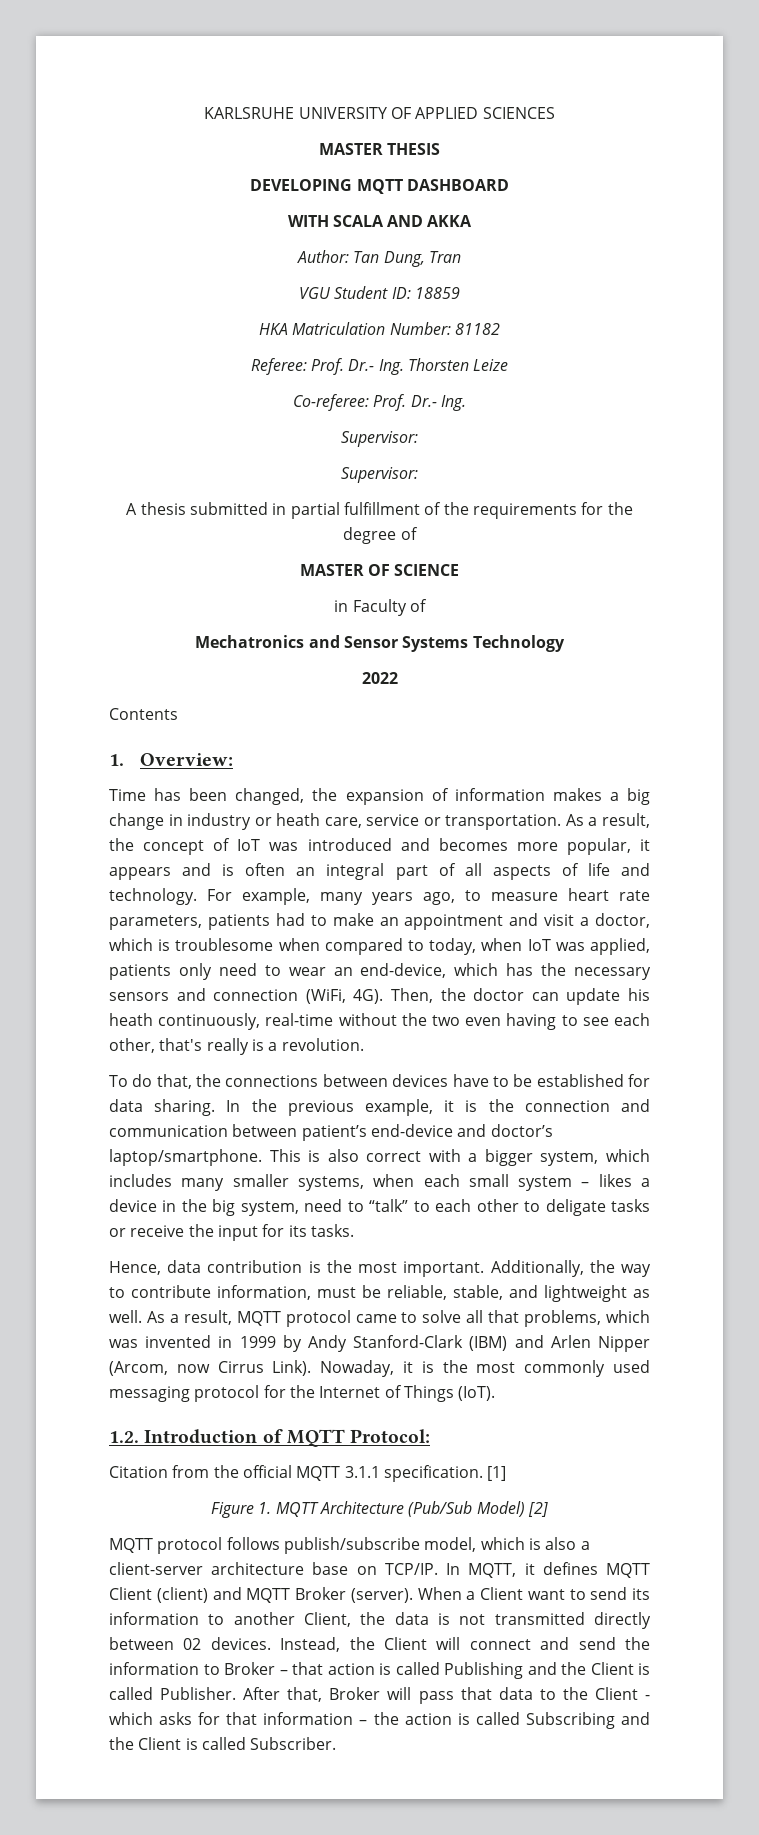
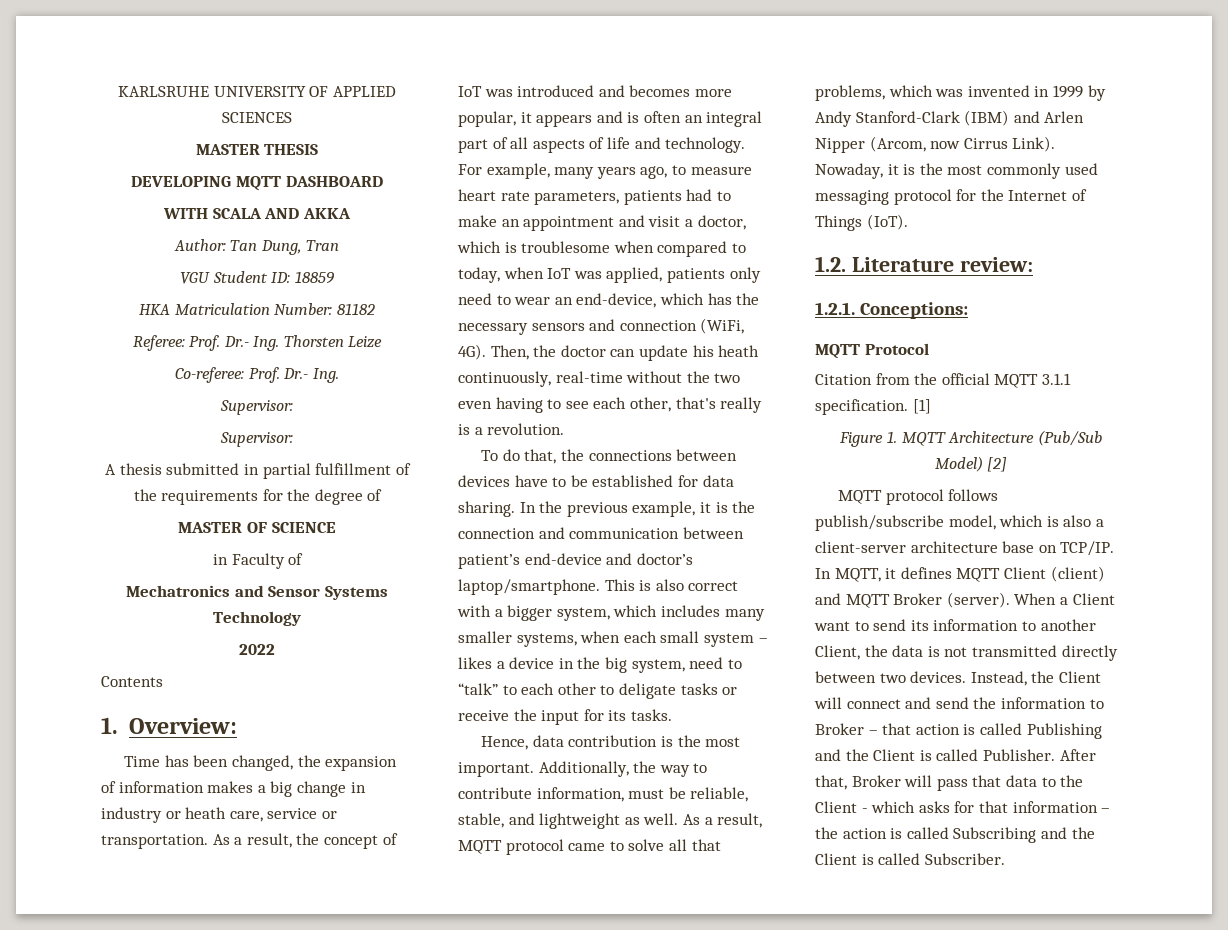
[144,1429,431,1447] Introduction of MQTT Protocol: -> [851,257,1033,272] [815,302,969,319] [815,343,929,359] Literature review: // 1.2.1. Conceptions: // MQTT Protocol
[183,1638,202,1650] 02 -> [879,673,906,683] two

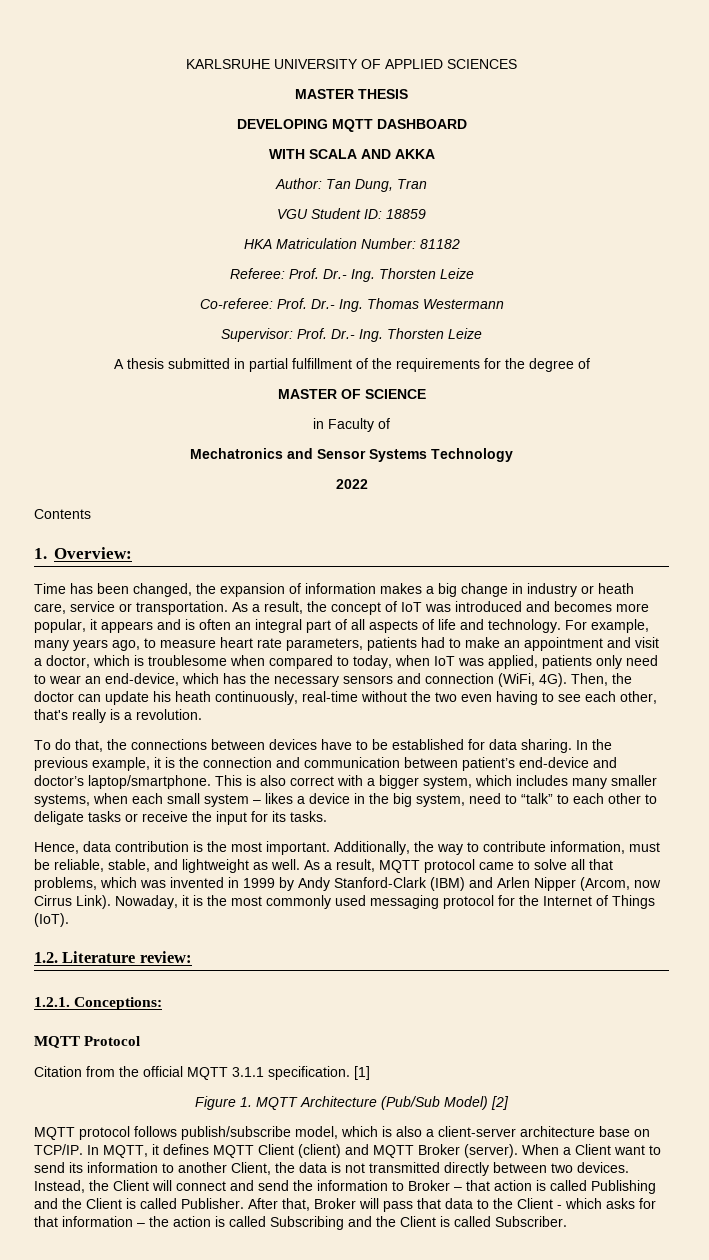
[220,400,293,415] [220,432,293,447] // Supervisor: // Supervisor: -> [366,298,504,309] [221,328,482,342] Thomas Westermann // Supervisor: Prof. Dr.- Ing. Thorsten Leize

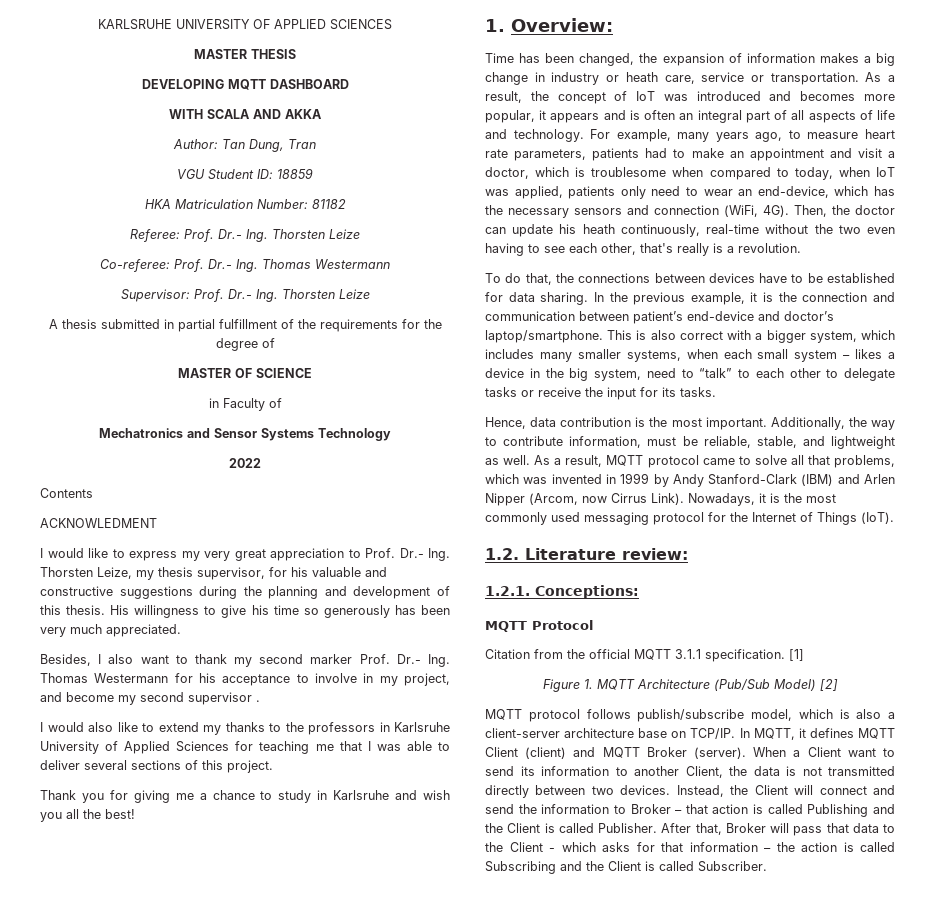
(91, 514) none -> [40,518,157,528] [40,548,450,561] [40,567,387,580] [40,586,450,599] [40,605,450,618] [40,624,181,637] [40,654,451,667] [40,673,450,686] [40,692,260,705] [40,722,450,735] [40,741,450,754] [40,760,273,773] [40,790,450,803] [40,809,135,822] // ACKNOWLEDMENT // I would like to express my very great appreciation to Prof. Dr.- Ing. Thorsten Leize, my thesis supervisor, for his valuable and constructive suggestions during the planning and development of this thesis. His willingness to give his time so generously has been very much appreciated. // Besides, I also want to thank my second marker Prof. Dr.- Ing. Thomas Westermann for his acceptance to involve in my project, and become my second supervisor . // I would also like to extend my thanks to the professors in Karlsruhe University of Applied Sciences for teaching me that I was able to deliver several sections of this project. // Thank you for giving me a chance to study in Karlsruhe and wish you all the best!
[34,811,84,825] deligate -> [844,368,895,381] delegate
[115,895,178,909] Nowaday, -> [688,493,755,506] Nowadays,

